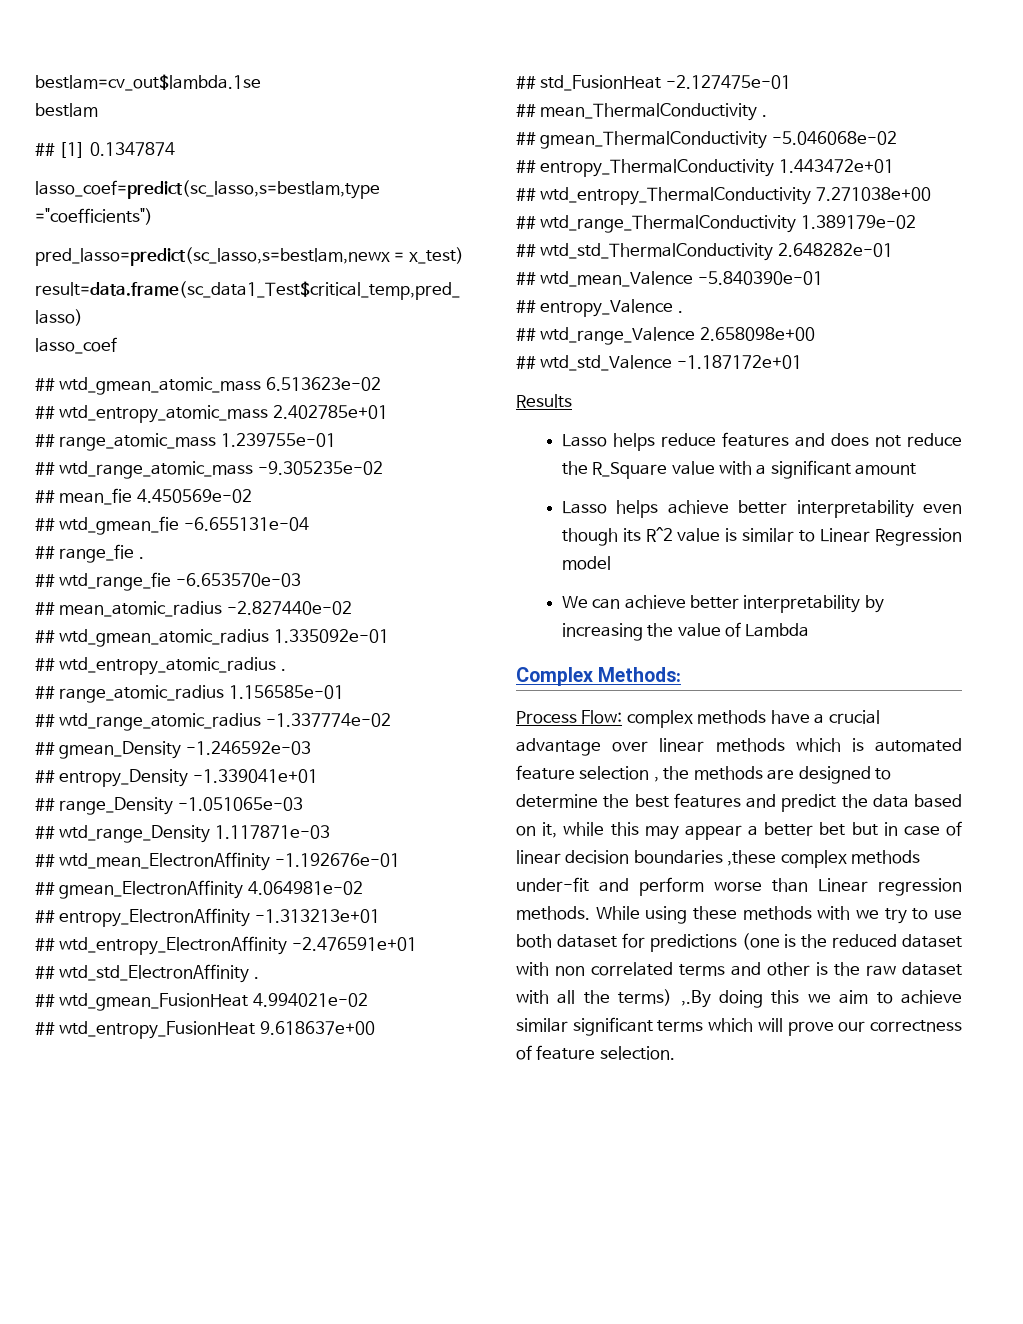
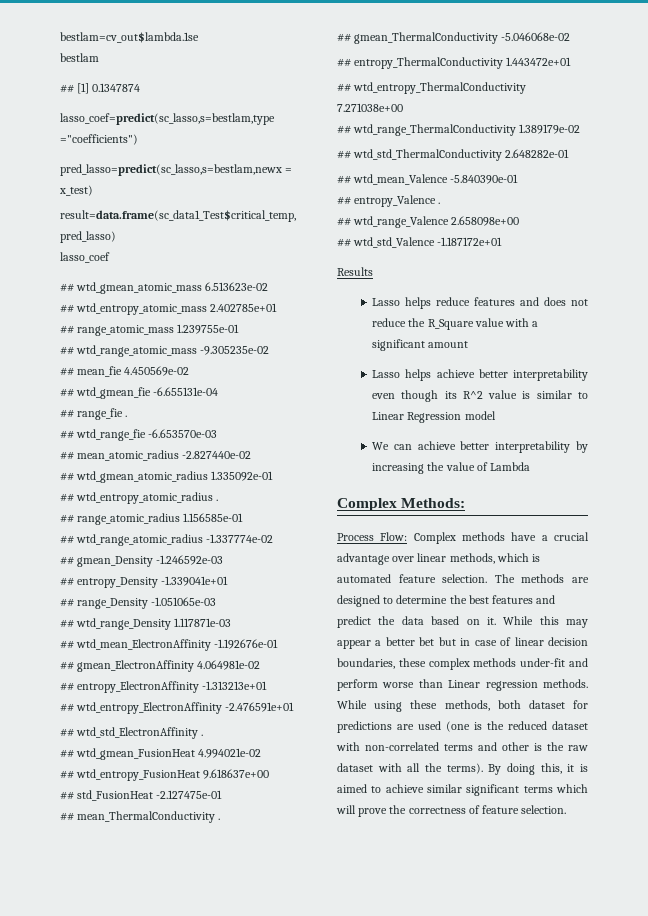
[626,710,693,728] complex -> [413,532,456,544] Complex
[715,738,785,752] methods -> [449,553,495,564] methods,
[579,766,690,782] selection , the -> [442,574,515,583] selection. The
[542,822,605,838] it, while -> [486,616,534,625] it. While
[633,850,777,866] boundaries ,these -> [337,658,426,669] boundaries, these
[742,906,962,924] methods with we try to use -> [444,700,490,711] methods,
(737, 943) none -> [397,721,441,730] are used
[555,962,674,976] non correlated -> [365,742,439,751] non-correlated
[618,989,869,1008] terms) ,.By doing this we aim -> [446,763,588,775] [337,784,367,793] terms). By doing this, it is aimed
[838,1021,866,1032] our -> [389,805,407,814] the

